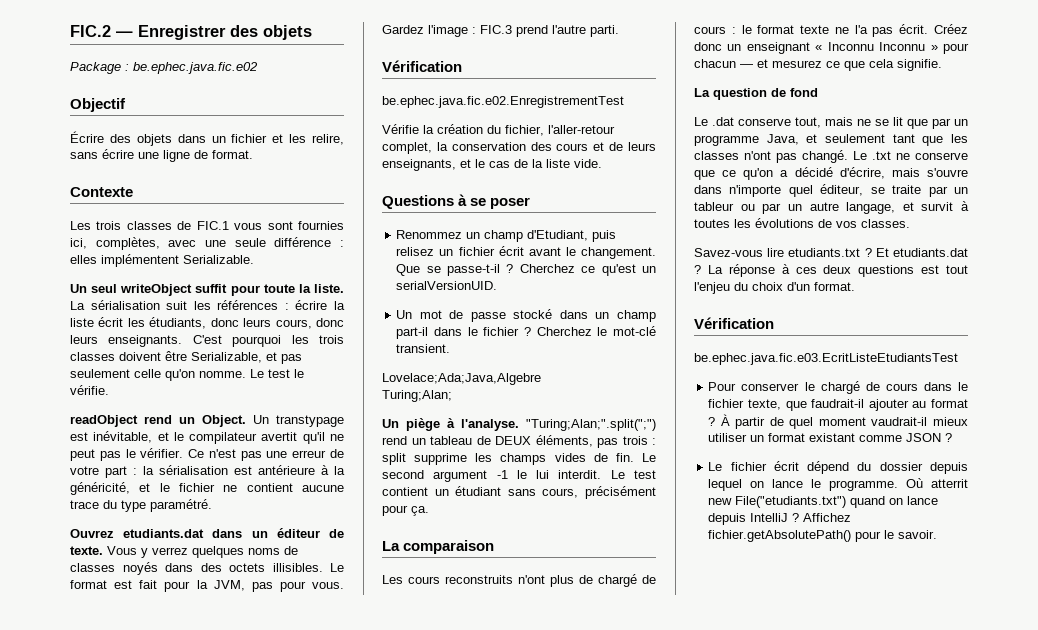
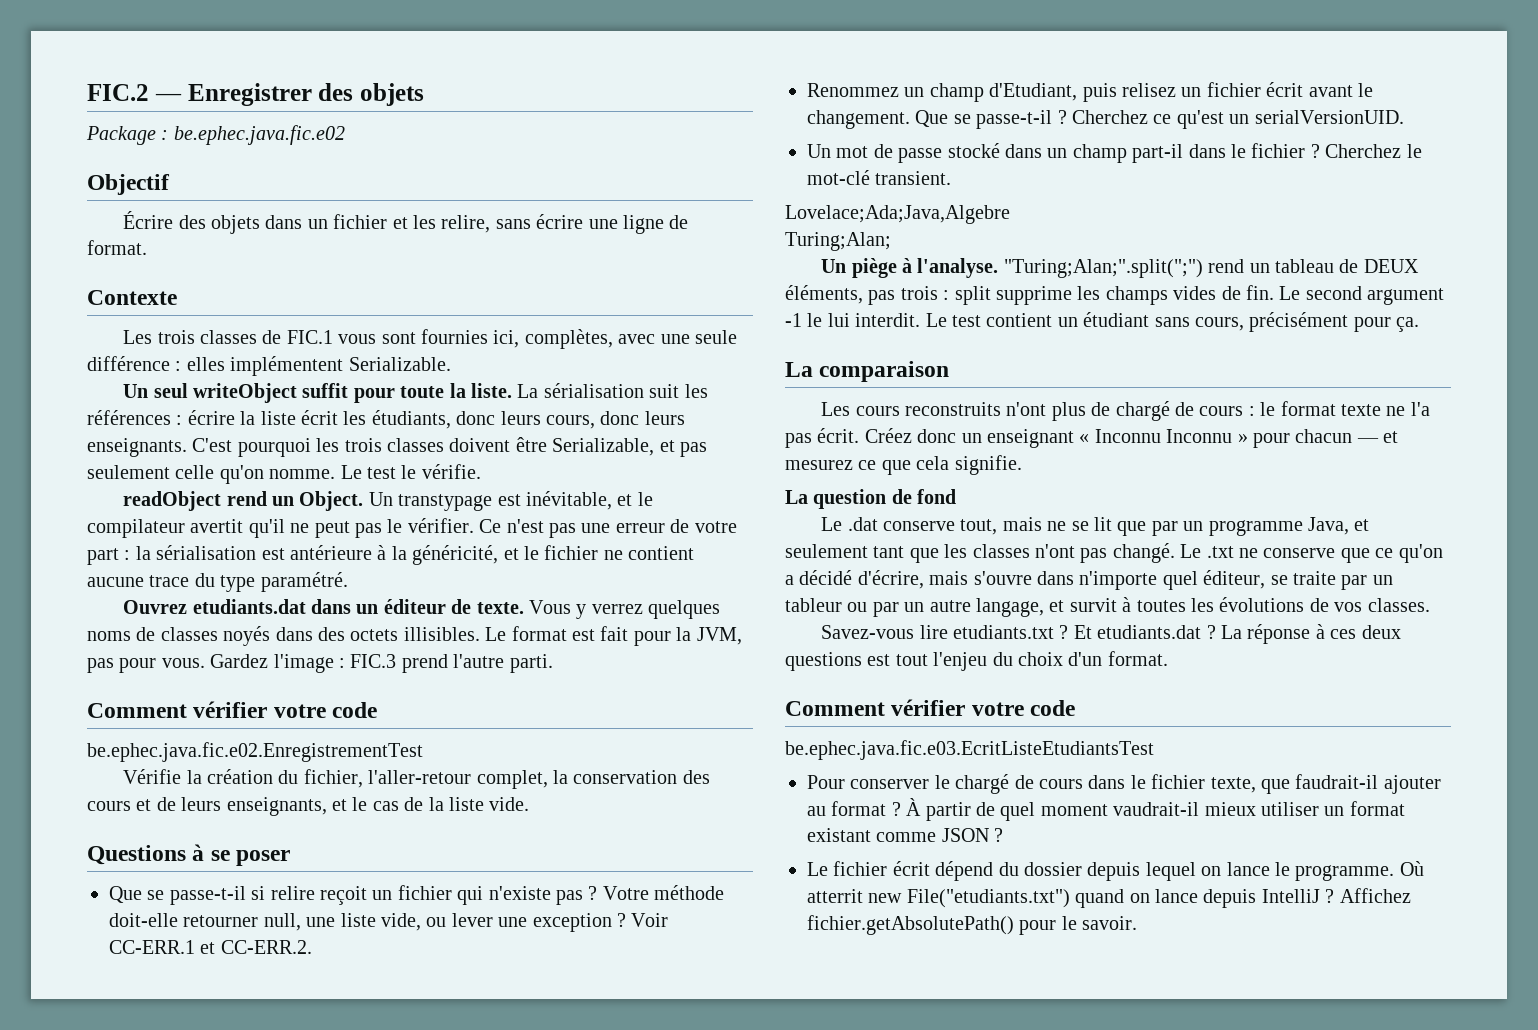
[382,60,462,72] Vérification -> [87,701,378,718] Comment vérifier votre code
(531, 203) none -> [109,885,725,905] [109,913,669,932] [109,940,312,954] // Que se passe-t-il si relire reçoit un fichier qui n'existe pas ? Votre méthode doit-elle retourner null, une liste vide, ou lever une exception ? Voir CC-ERR.1 et CC-ERR.2.
[694,317,774,329] Vérification -> [785,699,1076,716] Comment vérifier votre code

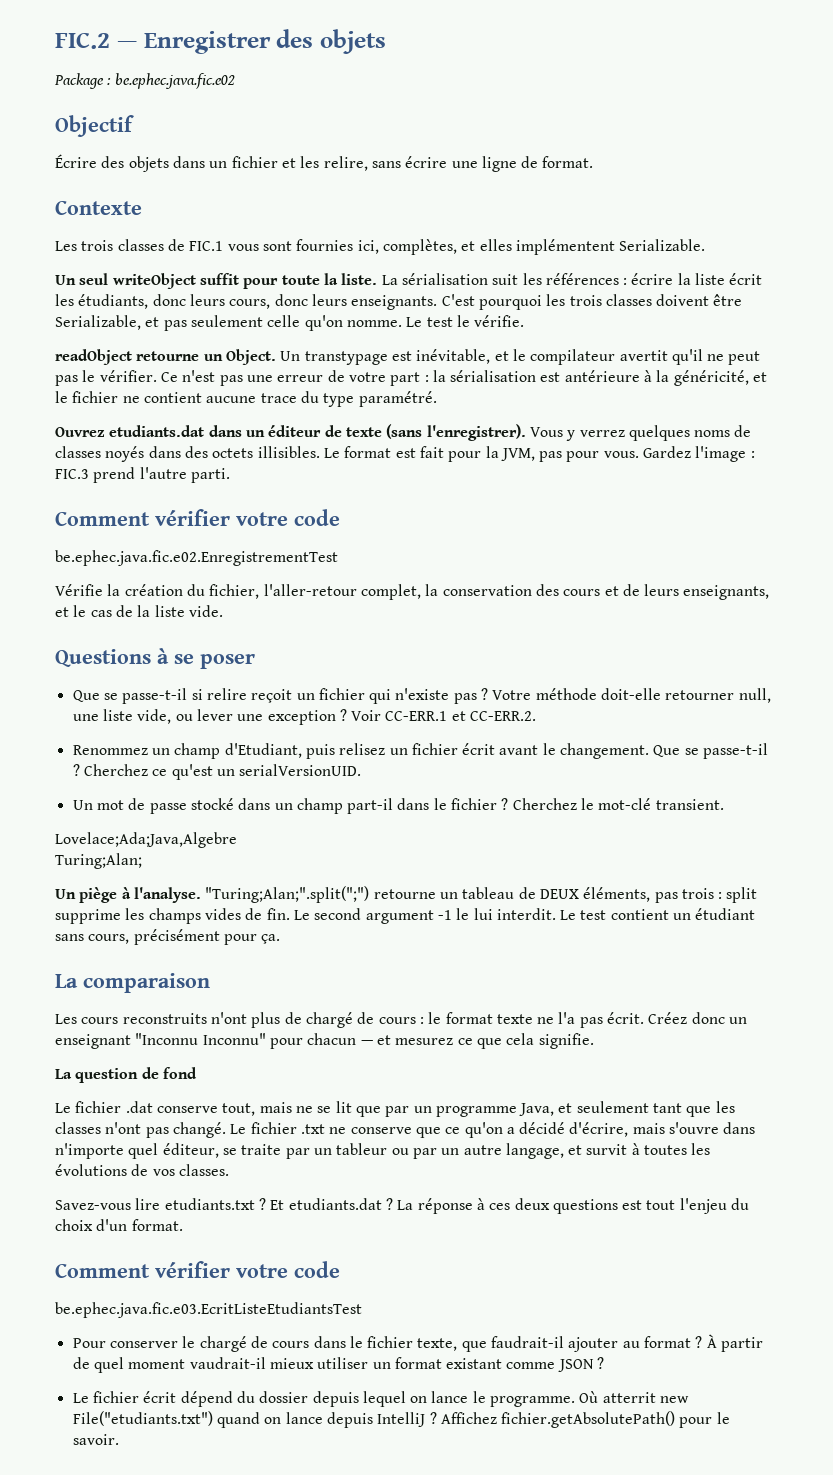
[618,330,737,344] [87,356,182,371] avec une seule différence : -> [461,241,476,251] et
[226,491,267,506] rend -> [136,351,200,361] retourne
[476,602,524,614] texte. -> [345,424,526,441] texte (sans l'enregistrer).
[1208,259,1245,273] rend -> [373,889,436,899] retourne
[1079,429,1248,443] « Inconnu Inconnu » -> [135,1033,266,1045] "Inconnu Inconnu"
(843, 524) none -> [75,1101,122,1113] fichier
(1202, 551) none -> [250,1122,297,1134] fichier

